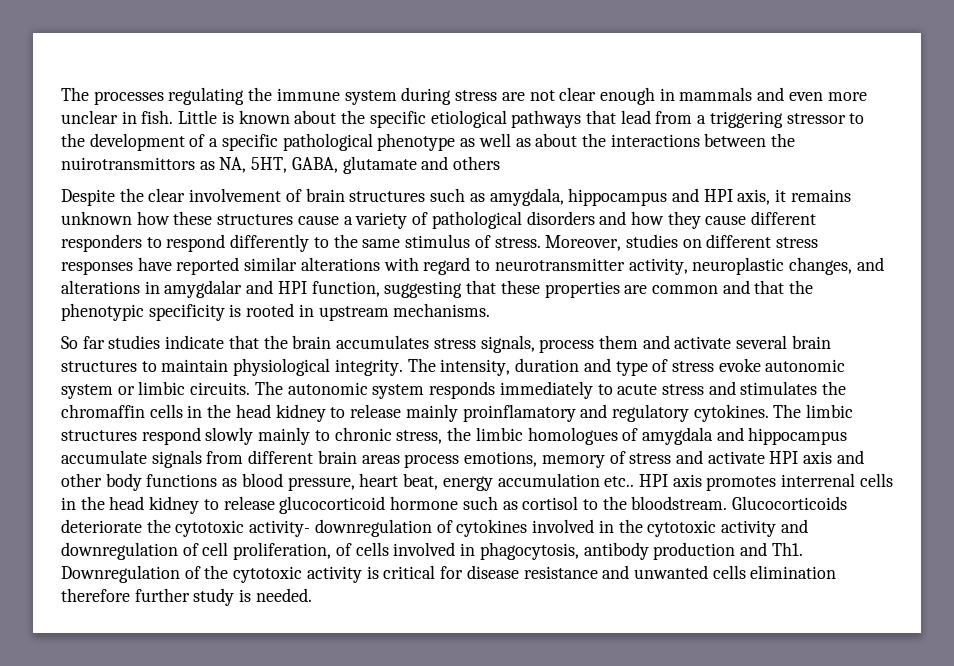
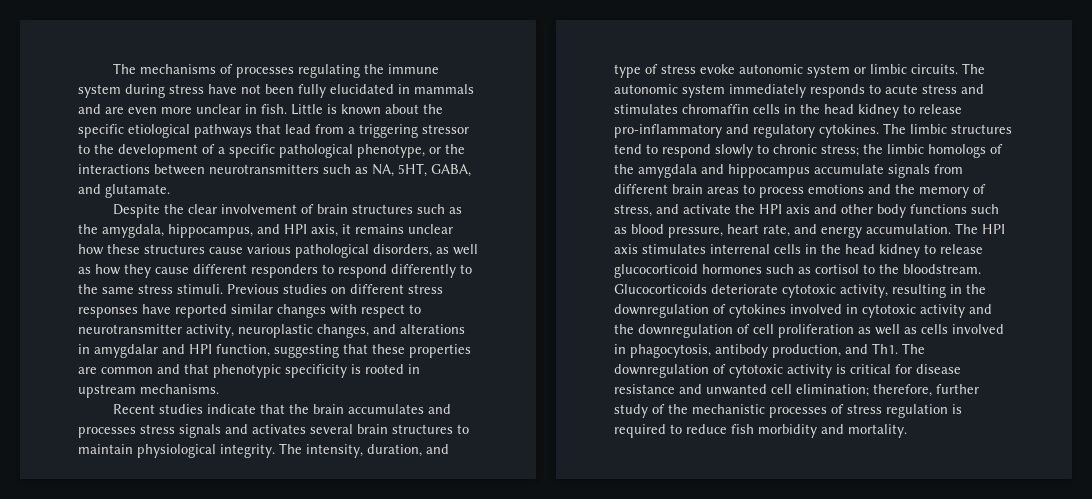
[61,87,89,101] The -> [112,63,233,74] The mechanisms of
[501,87,655,105] are not clear enough -> [208,84,394,98] have not been fully elucidated
(785, 94) none -> [105,107,124,114] are
[377,133,578,151] phenotype as well as about -> [357,144,441,158] phenotype, or
[771,133,796,147] [61,157,195,170] the nuirotransmittors -> [209,164,351,174] neurotransmitters such
[342,156,501,174] glutamate and others -> [78,184,170,198] and glutamate.
[489,188,668,206] amygdala, hippocampus -> [78,224,253,238] the amygdala, hippocampus,
[61,211,132,225] unknown -> [408,224,453,234] unclear
[343,211,627,229] a variety of pathological disorders and -> [247,244,478,258] [78,267,91,274] various pathological disorders, as well as
[405,234,622,251] stimulus of stress. Moreover, -> [138,284,279,294] stress stimuli. Previous
[300,257,471,275] alterations with regard -> [277,304,405,318] changes with respect
[789,280,814,294] the -> (209, 369) none
[61,336,105,349] So far -> [112,404,155,414] Recent
[433,335,732,353] stress signals, process them and activate -> [427,404,451,414] [78,424,306,438] and processes stress signals and activates
[515,358,580,372] duration -> [367,444,422,457] duration,
[429,381,593,399] responds immediately -> [729,84,865,98] immediately responds
[822,381,847,395] the -> (678, 109) none
[405,404,576,422] mainly proinflamatory -> [614,124,722,138] pro-inflammatory
(137, 435) none -> [614,144,658,154] tend to
[258,427,311,445] mainly -> (753, 151) none
[396,430,443,444] stress, -> [821,144,859,157] stress;
[527,427,639,445] homologues of -> [928,144,1003,158] [614,164,634,174] homologs of the
[404,451,538,468] process emotions, -> [743,184,915,198] to process emotions and the
[629,450,765,464] stress and activate -> [614,204,755,217] stress, and activate the
(218, 480) none -> [971,204,999,214] such
[403,473,777,491] beat, energy accumulation etc.. HPI axis promotes -> [763,223,1005,238] [614,244,706,254] rate, and energy accumulation. The HPI axis stimulates
[390,496,459,510] hormone -> [702,264,762,274] hormones
[146,519,311,537] the cytotoxic activity- -> [782,284,986,298] cytotoxic activity, resulting in the
[618,519,643,533] the -> (858, 309) none
(808, 526) none -> [614,324,634,334] the
[233,542,352,560] proliferation, of -> [778,324,917,338] proliferation as well as
[653,542,736,560] production -> [772,344,841,358] production,
[61,565,229,583] Downregulation of the -> [902,343,925,354] [614,364,726,378] The downregulation of
[712,565,837,579] [61,588,312,606] cells elimination therefore further study is needed. -> [771,384,979,397] [614,404,962,418] [614,424,907,438] cell elimination; therefore, further study of the mechanistic processes of stress regulation is required to reduce fish morbidity and mortality.

